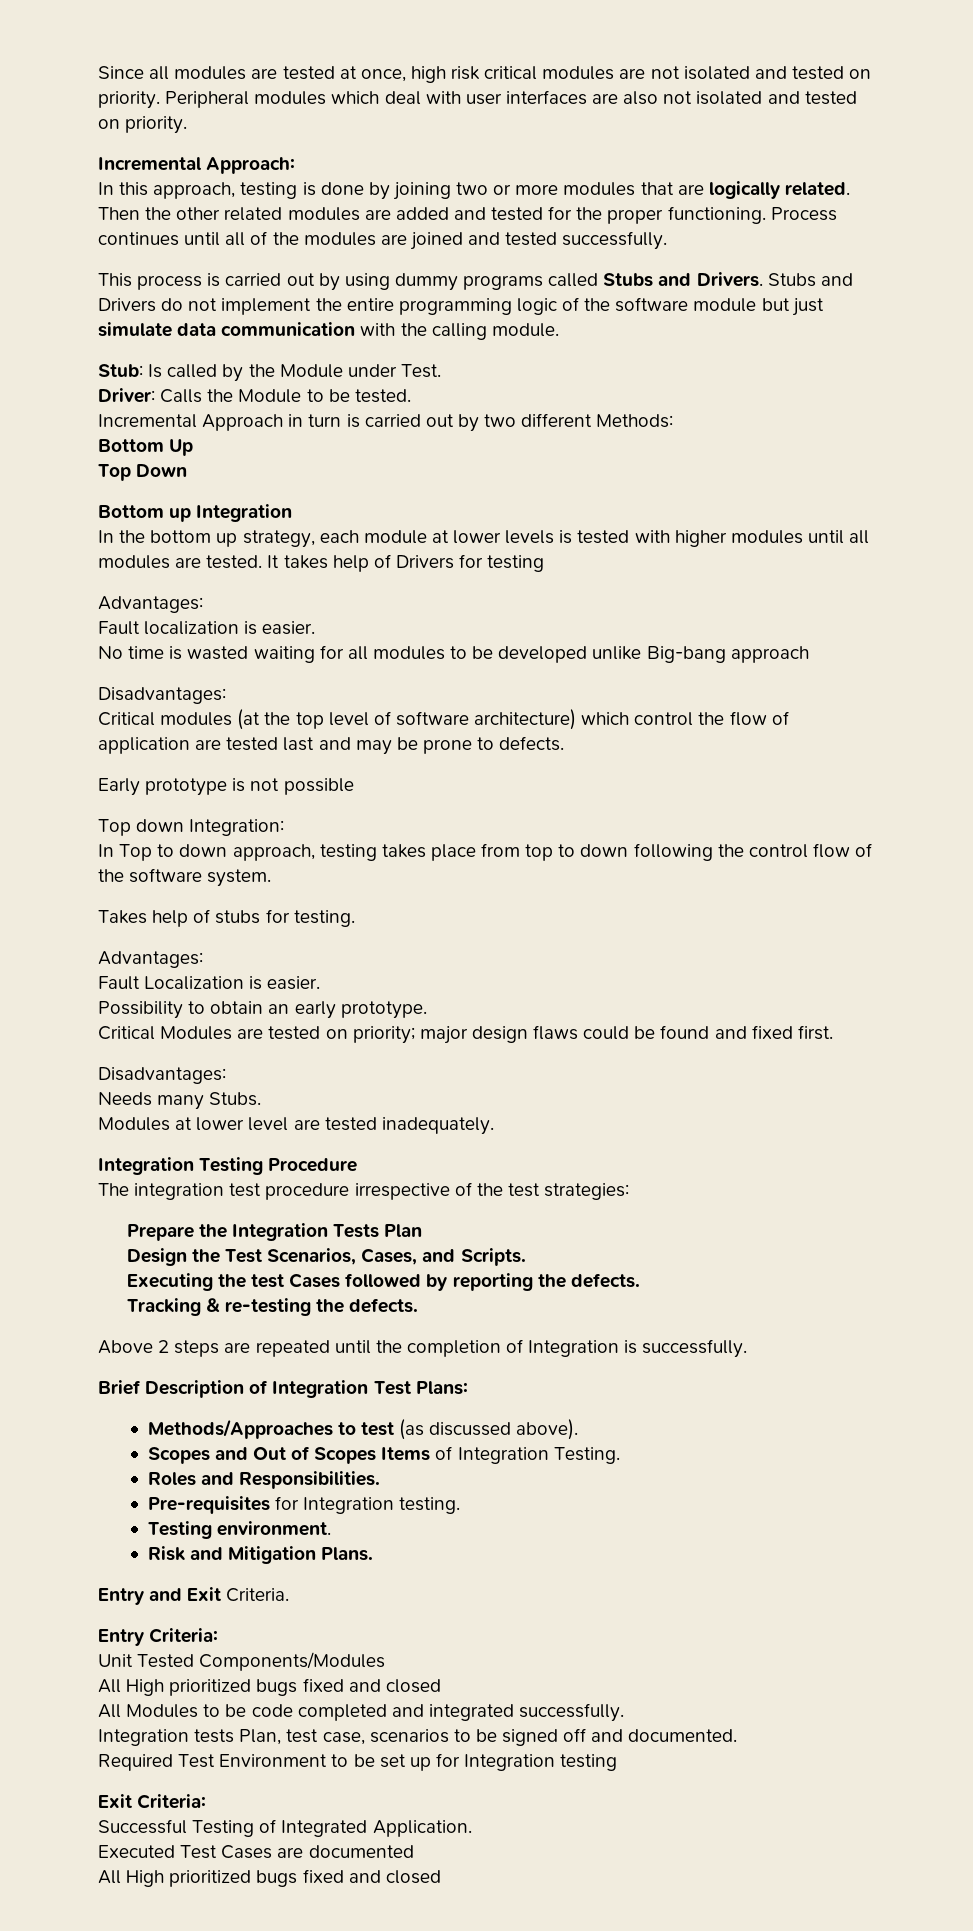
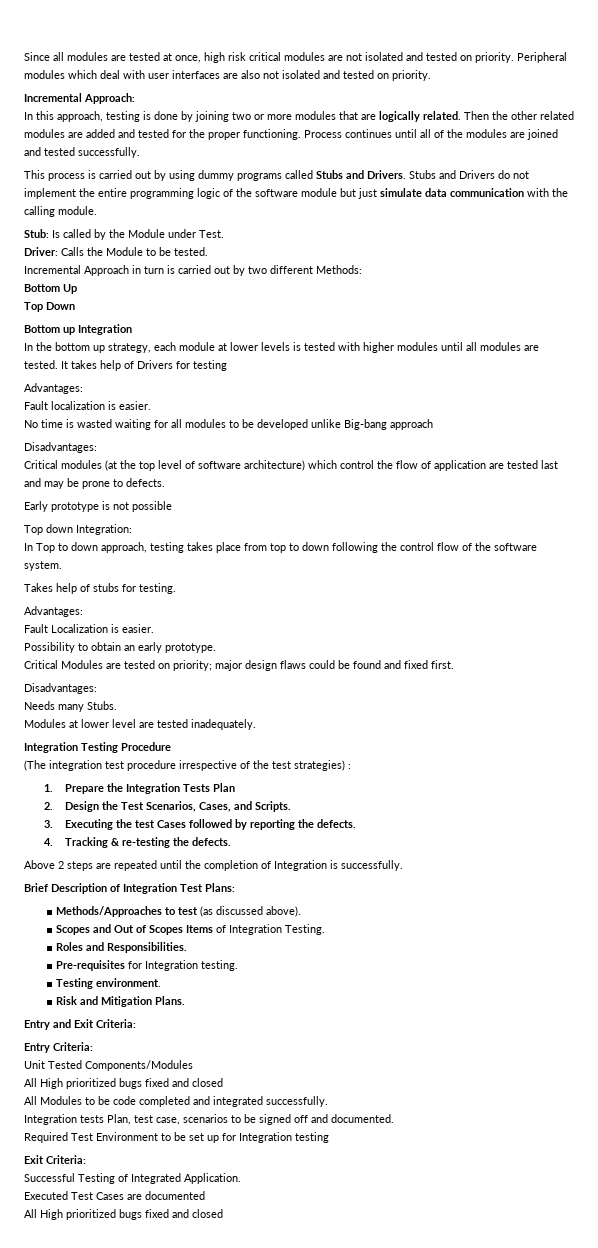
[98,1183,129,1196] The -> [24,760,46,771] (The
[544,1183,630,1200] strategies: // -> [294,760,351,771] [44,784,54,792] strategies) : // 1.
(423, 1230) none -> [44,802,54,810] 2.
(526, 1257) none -> [44,820,54,828] 3.
(640, 1280) none -> [44,838,54,846] 4.
[226,1588,290,1602] Criteria. -> [96,1019,136,1028] Criteria:

